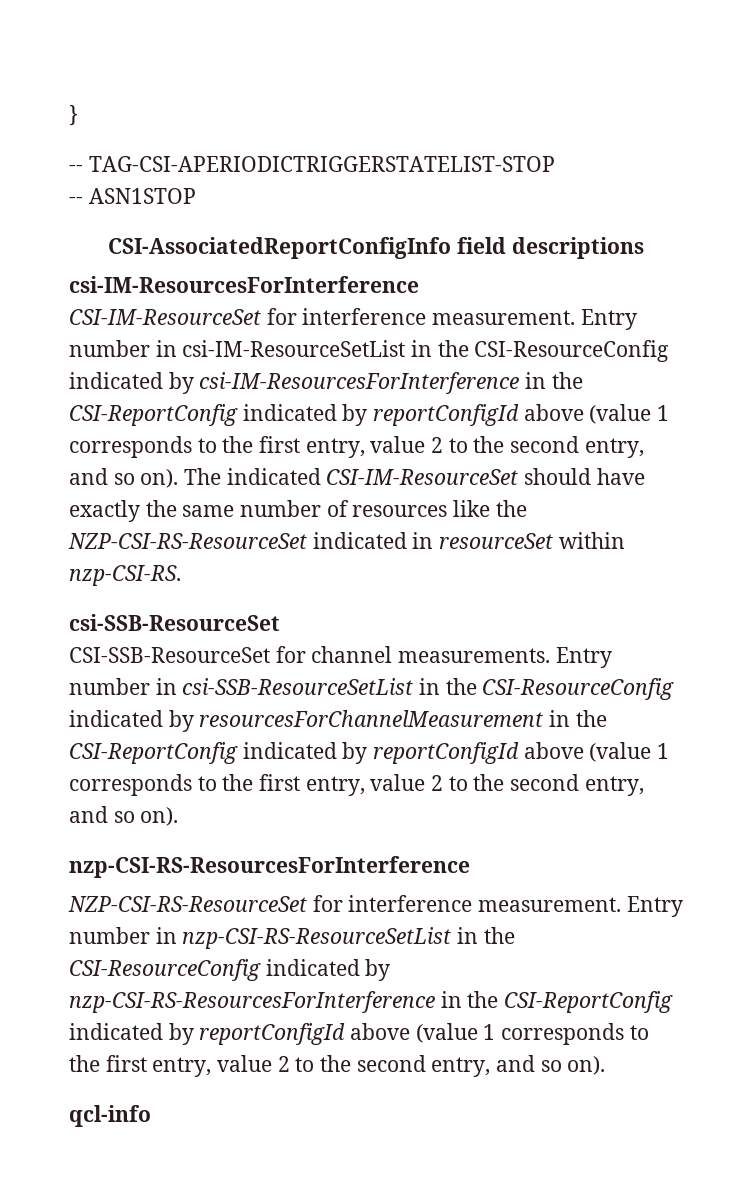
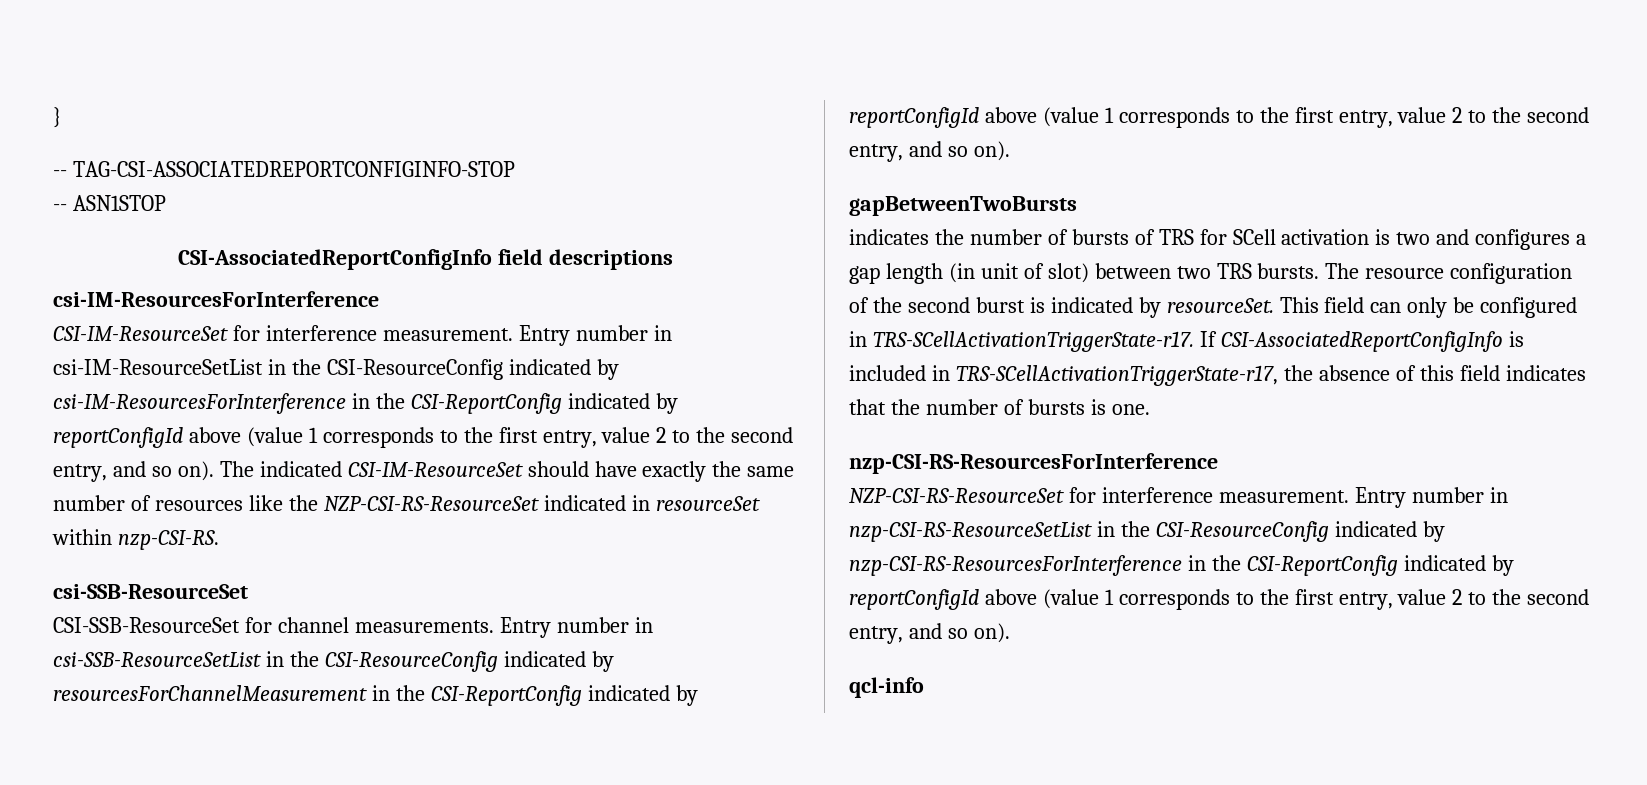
[88,156,555,172] TAG-CSI-APERIODICTRIGGERSTATELIST-STOP -> [72,161,515,177] TAG-CSI-ASSOCIATEDREPORTCONFIGINFO-STOP
(179, 816) none -> [849,196,1077,216] [849,229,1587,250] [849,263,1573,284] [849,297,1578,318] [849,331,1524,352] [849,365,1586,386] [849,399,1150,415] // gapBetweenTwoBursts // indicates the number of bursts of TRS for SCell activation is two and configures a gap length (in unit of slot) between two TRS bursts. The resource configuration of the second burst is indicated by resourceSet. This field can only be configured in TRS-SCellActivationTriggerState-r17. If CSI-AssociatedReportConfigInfo is included in TRS-SCellActivationTriggerState-r17, the absence of this field indicates that the number of bursts is one.

